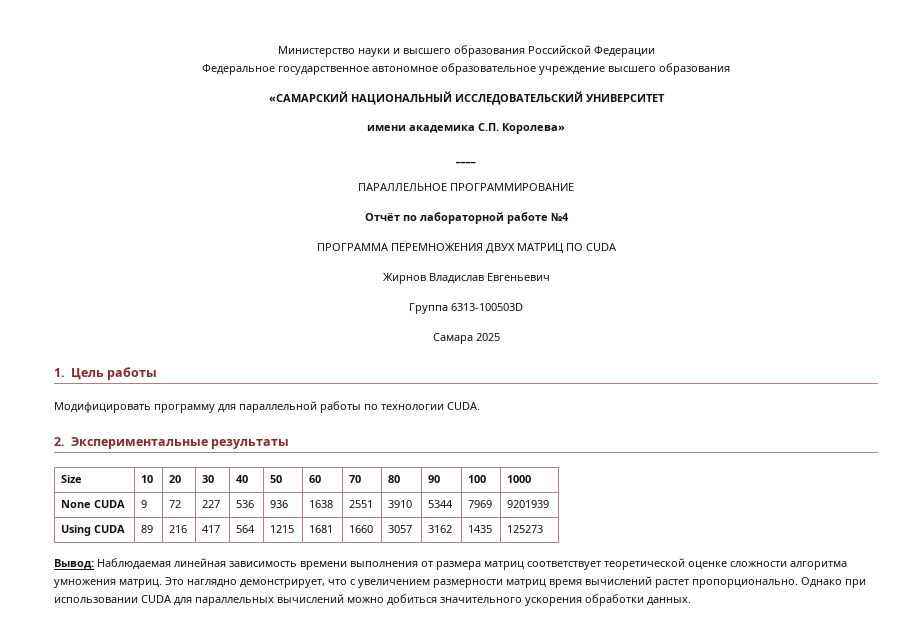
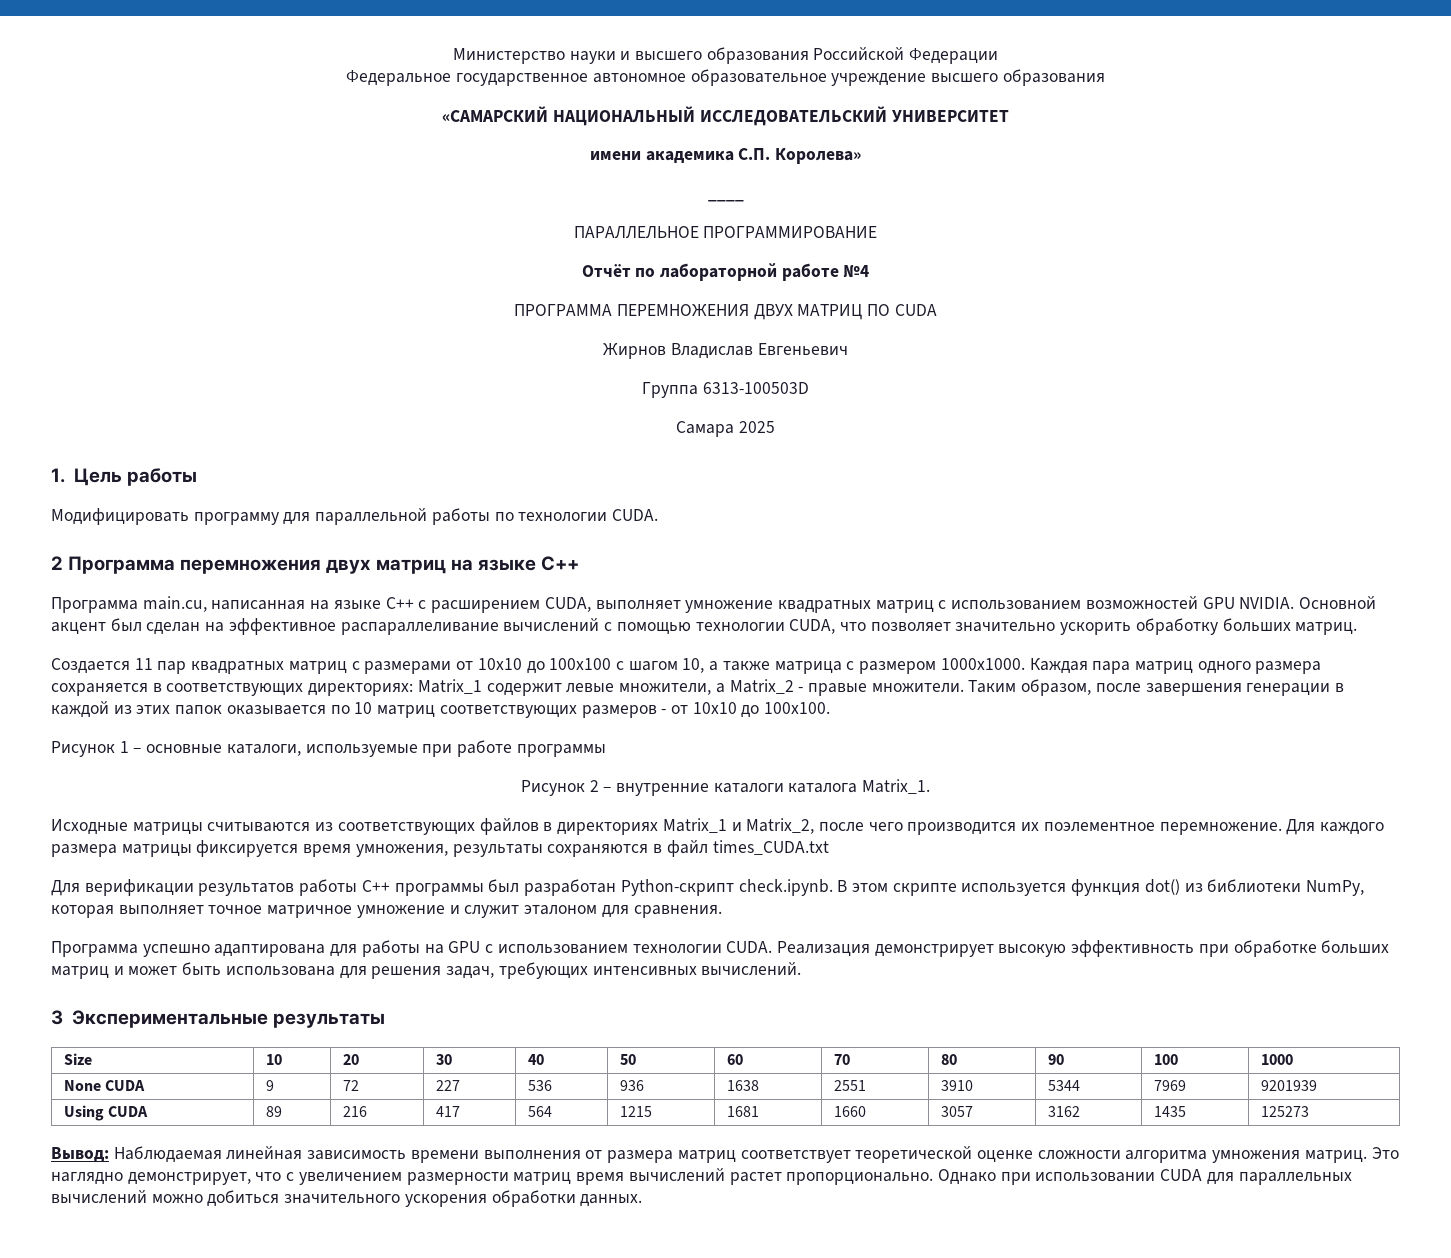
[54,437,65,446] 2. -> [51,556,579,574] [51,596,1377,613] [51,618,1358,635] [51,658,1322,674] [51,679,1345,696] [51,701,831,718] [51,740,606,757] [520,779,931,796] [51,818,1385,835] [51,840,829,857] [51,879,1365,896] [51,905,722,918] [51,940,1390,957] [51,962,802,979] [51,1010,63,1025] 2 Программа перемножения двух матриц на языке C++ // Программа main.cu, написанная на языке C++ с расширением CUDA, выполняет умножение квадратных матриц с использованием возможностей GPU NVIDIA. Основной акцент был сделан на эффективное распараллеливание вычислений с помощью технологии CUDA, что позволяет значительно ускорить обработку больших матриц. // Создается 11 пар квадратных матриц с размерами от 10x10 до 100x100 с шагом 10, а также матрица с размером 1000x1000. Каждая пара матриц одного размера сохраняется в соответствующих директориях: Matrix_1 содержит левые множители, а Matrix_2 - правые множители. Таким образом, после завершения генерации в каждой из этих папок оказывается по 10 матриц соответствующих размеров - от 10x10 до 100x100. // Рисунок 1 – основные каталоги, используемые при работе программы // Рисунок 2 – внутренние каталоги каталога Matrix_1. // Исходные матрицы считываются из соответствующих файлов в директориях Matrix_1 и Matrix_2, после чего производится их поэлементное перемножение. Для каждого размера матрицы фиксируется время умножения, результаты сохраняются в файл times_CUDA.txt // Для верификации результатов работы C++ программы был разработан Python-скрипт check.ipynb. В этом скрипте используется функция dot() из библиотеки NumPy, которая выполняет точное матричное умножение и служит эталоном для сравнения. // Программа успешно адаптирована для работы на GPU с использованием технологии CUDA. Реализация демонстрирует высокую эффективность при обработке больших матриц и может быть использована для решения задач, требующих интенсивных вычислений. // 3

